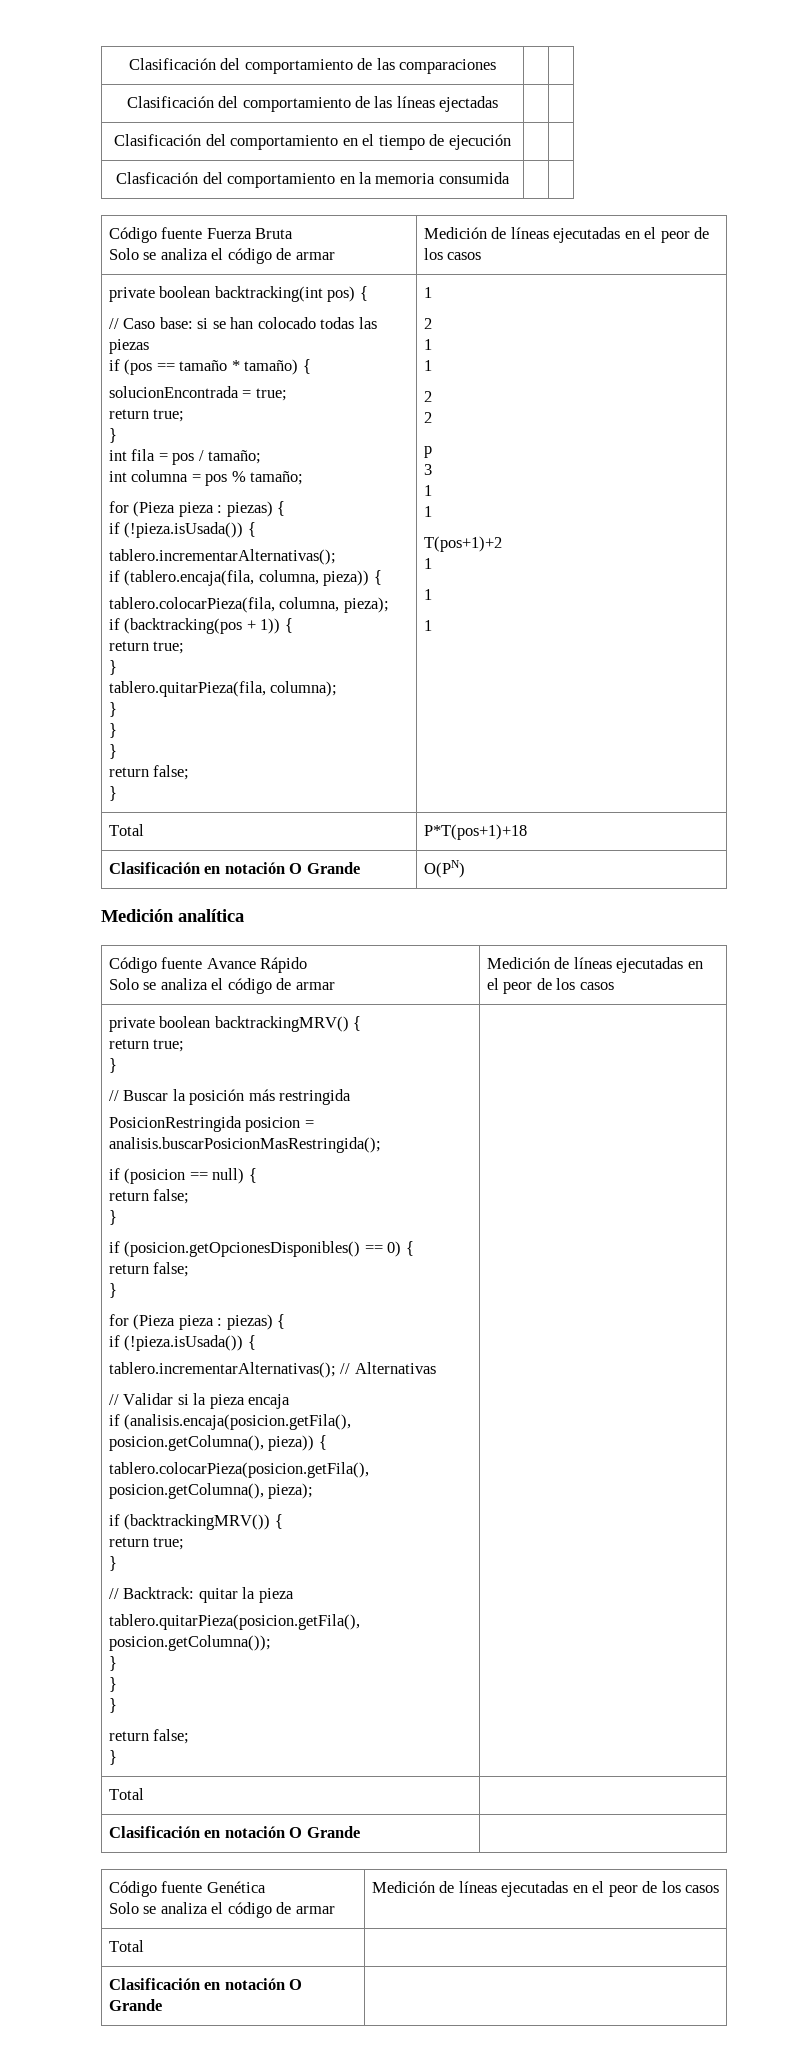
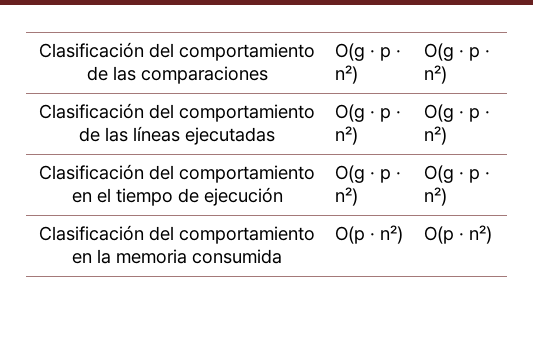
(497, 66) | -> [335,43,402,61] [335,65,359,84] [424,43,491,61] [424,65,448,84] O(g · p · n²) | O(g · p · n²)
[439,96,499,112] ejectadas | | -> [185,127,275,145] [335,104,402,122] [335,126,359,145] [424,104,491,122] [424,126,448,145] ejecutadas | O(g · p · n²) | O(g · p · n²)
[116,172,199,184] | // Clasficación -> [335,165,402,183] [335,187,359,206] [424,165,491,183] [424,187,448,206] [39,225,144,241] O(g · p · n²) | O(g · p · n²) // Clasificación
[108,227,294,243] [108,248,335,264] [423,227,710,243] [423,248,482,260] [108,286,368,302] [108,317,377,329] [108,339,149,354] [108,359,311,375] [108,386,287,401] [108,409,185,422] [108,428,117,443] [108,449,262,465] [108,470,304,486] [108,501,286,517] [108,522,256,538] [108,549,336,565] [108,570,382,586] [108,597,389,613] [108,618,293,634] [108,641,185,654] [108,660,117,675] [108,681,338,697] [108,702,117,717] [108,723,117,738] [108,744,117,759] [108,765,190,780] [108,786,117,801] [423,287,432,298] [423,318,432,329] [423,339,432,350] [423,360,432,371] [423,391,432,402] [423,412,432,423] [423,446,432,458] [423,464,432,475] [423,485,432,496] [423,506,432,517] [423,536,502,552] [423,558,432,569] [423,589,432,600] [423,620,432,631] [108,824,144,836] [423,824,527,840] [108,862,360,874] [423,860,465,878] [101,909,244,922] [108,957,308,973] [108,978,335,994] [486,957,703,973] [486,978,614,994] [108,1016,362,1032] [108,1039,185,1052] [108,1058,117,1073] [108,1089,352,1105] [108,1116,314,1132] [108,1137,381,1153] [108,1168,257,1184] [108,1189,190,1204] [108,1210,117,1225] [108,1241,414,1257] [108,1262,190,1277] [108,1283,117,1298] [108,1314,286,1330] [108,1335,256,1351] [108,1362,436,1378] [108,1393,291,1409] [108,1414,352,1430] [108,1435,327,1451] [108,1462,369,1478] [108,1483,314,1499] [108,1514,283,1530] [108,1537,185,1550] [108,1556,117,1571] [108,1587,294,1603] [108,1614,360,1630] [108,1635,271,1651] [108,1656,117,1671] [108,1677,117,1692] [108,1698,117,1713] [108,1729,190,1744] [108,1750,117,1765] [108,1788,144,1800] [108,1826,360,1838] [108,1881,266,1897] [108,1902,335,1918] [371,1881,719,1897] [108,1940,144,1952] [108,1978,303,1990] [108,1999,162,2011] | // Código fuente Fuerza Bruta // Solo se analiza el código de armar | Medición de líneas ejecutadas en el peor de los casos // private boolean backtracking(int pos) { // // Caso base: si se han colocado todas las piezas // if (pos == tamaño * tamaño) { // solucionEncontrada = true; // return true; // } // int fila = pos / tamaño; // int columna = pos % tamaño; // for (Pieza pieza : piezas) { // if (!pieza.isUsada()) { // tablero.incrementarAlternativas(); // if (tablero.encaja(fila, columna, pieza)) { // tablero.colocarPieza(fila, columna, pieza); // if (backtracking(pos + 1)) { // return true; // } // tablero.quitarPieza(fila, columna); // } // } // } // return false; // } | 1 // 2 // 1 // 1 // 2 // 2 // p // 3 // 1 // 1 // T(pos+1)+2 // 1 // 1 // 1 // Total | P*T(pos+1)+18 // Clasificación en notación O Grande | O(PN) // Medición analítica // Código fuente Avance Rápido // Solo se analiza el código de armar | Medición de líneas ejecutadas en el peor de los casos // private boolean backtrackingMRV() { // return true; // } // // Buscar la posición más restringida // PosicionRestringida posicion = analisis.buscarPosicionMasRestringida(); // if (posicion == null) { // return false; // } // if (posicion.getOpcionesDisponibles() == 0) { // return false; // } // for (Pieza pieza : piezas) { // if (!pieza.isUsada()) { // tablero.incrementarAlternativas(); // Alternativas // // Validar si la pieza encaja // if (analisis.encaja(posicion.getFila(), posicion.getColumna(), pieza)) { // tablero.colocarPieza(posicion.getFila(), posicion.getColumna(), pieza); // if (backtrackingMRV()) { // return true; // } // // Backtrack: quitar la pieza // tablero.quitarPieza(posicion.getFila(), posicion.getColumna()); // } // } // } // return false; // } | // Total | // Clasificación en notación O Grande | // Código fuente Genética // Solo se analiza el código de armar | Medición de líneas ejecutadas en el peor de los casos // Total | // Clasificación en notación O Grande | -> [335,225,404,244] [424,225,493,244] O(p · n²) | O(p · n²)

